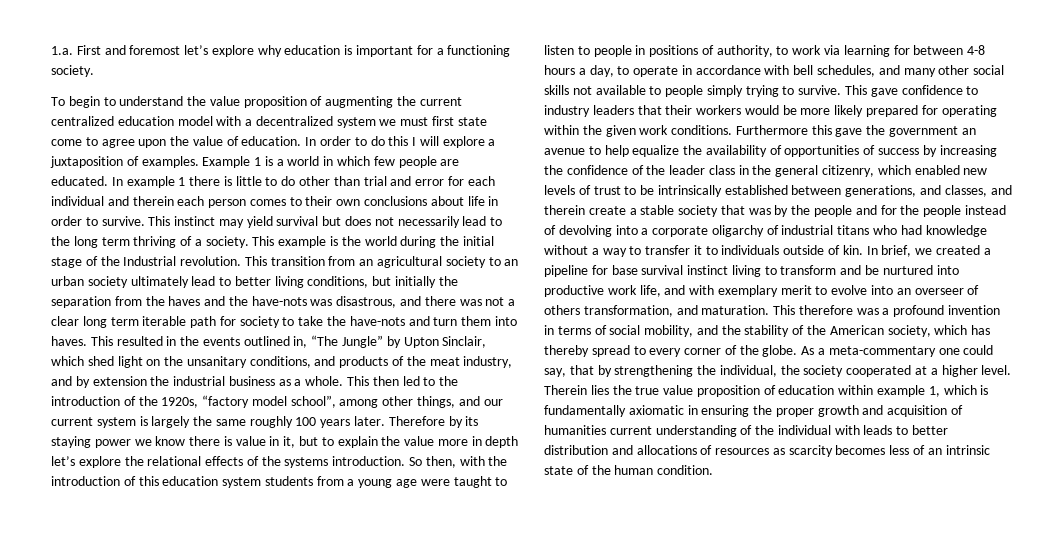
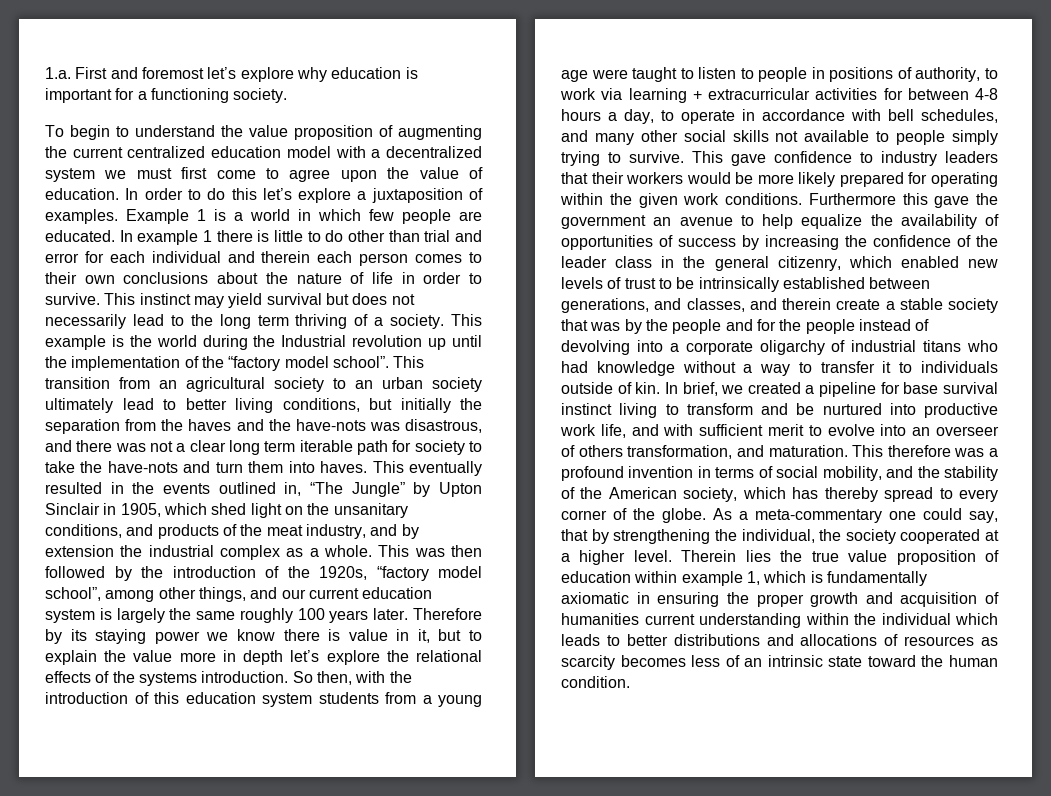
[457,117,487,126] state -> (208, 173) none
[412,136,439,146] I will -> [262,188,292,200] let’s
(464, 201) none -> [265,272,365,284] the nature of
[462,236,494,246] [51,256,242,268] initial stage of the Industrial revolution. -> [281,335,483,350] [45,356,389,371] Industrial revolution up until the implementation of the “factory model school”.
(113, 341) none -> [409,461,483,476] eventually
[442,336,487,348] Sinclair, -> [45,503,161,517] Sinclair in 1905,
[228,376,275,386] business -> [220,545,280,560] complex
[372,376,436,386] then led to -> [414,545,482,557] [45,566,132,581] was then followed by
(93, 421) none -> [362,587,433,599] education
(890, 51) none -> [692,88,878,100] + extracurricular activities
[717,285,778,297] exemplary -> [699,424,764,436] sufficient
[740,425,753,435] of -> [805,613,849,625] within
[834,425,860,435] with -> [955,613,998,625] which
[544,445,608,455] distribution -> [673,634,760,646] distributions
[576,465,589,475] of -> [867,655,916,667] toward

